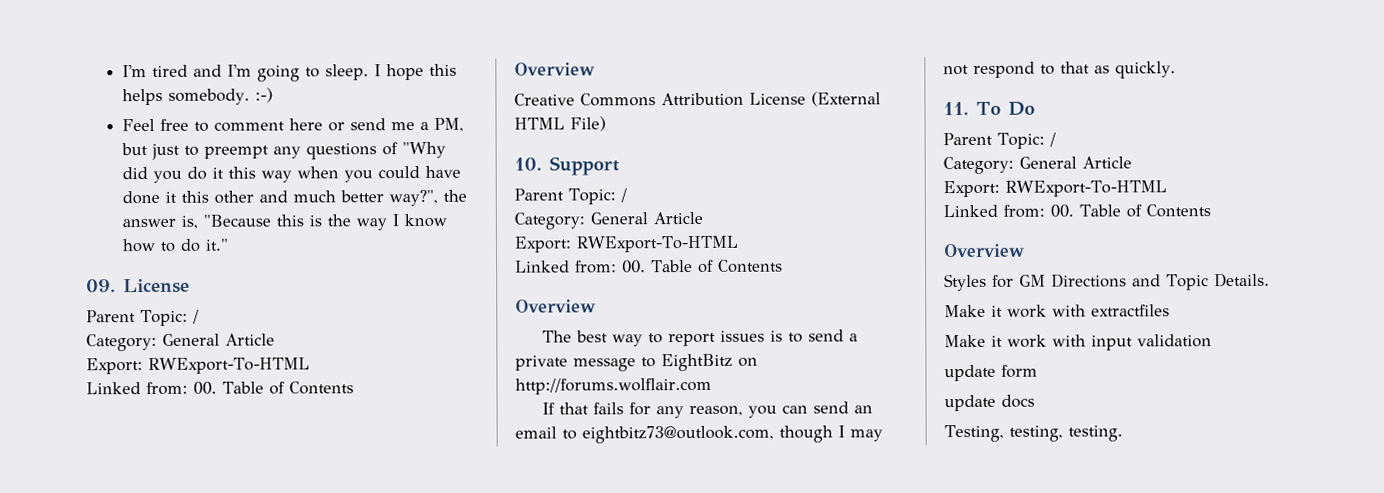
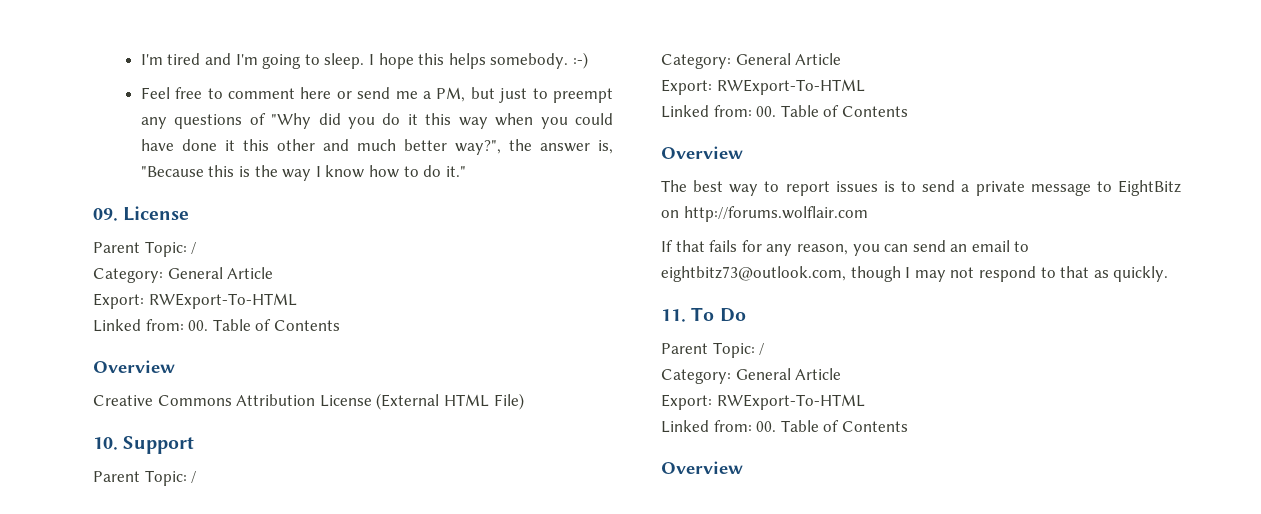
[944,272,1270,292] [944,304,1170,318] [944,334,1212,351] [944,364,1038,382] [944,394,1035,412] [944,424,1123,443] // Styles for GM Directions and Topic Details. // Make it work with extractfiles // Make it work with input validation // update form // update docs // Testing, testing, testing. -> (743, 467) none

